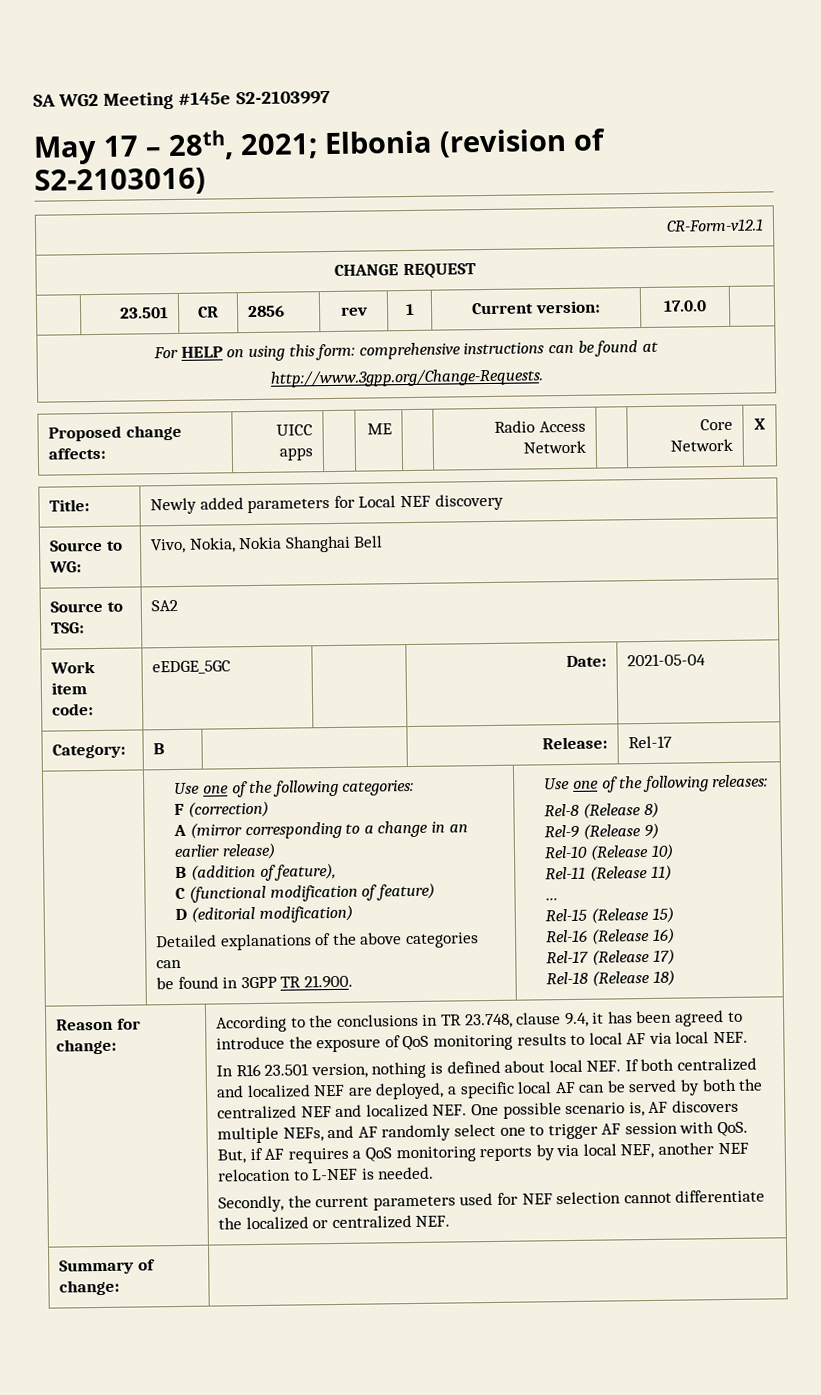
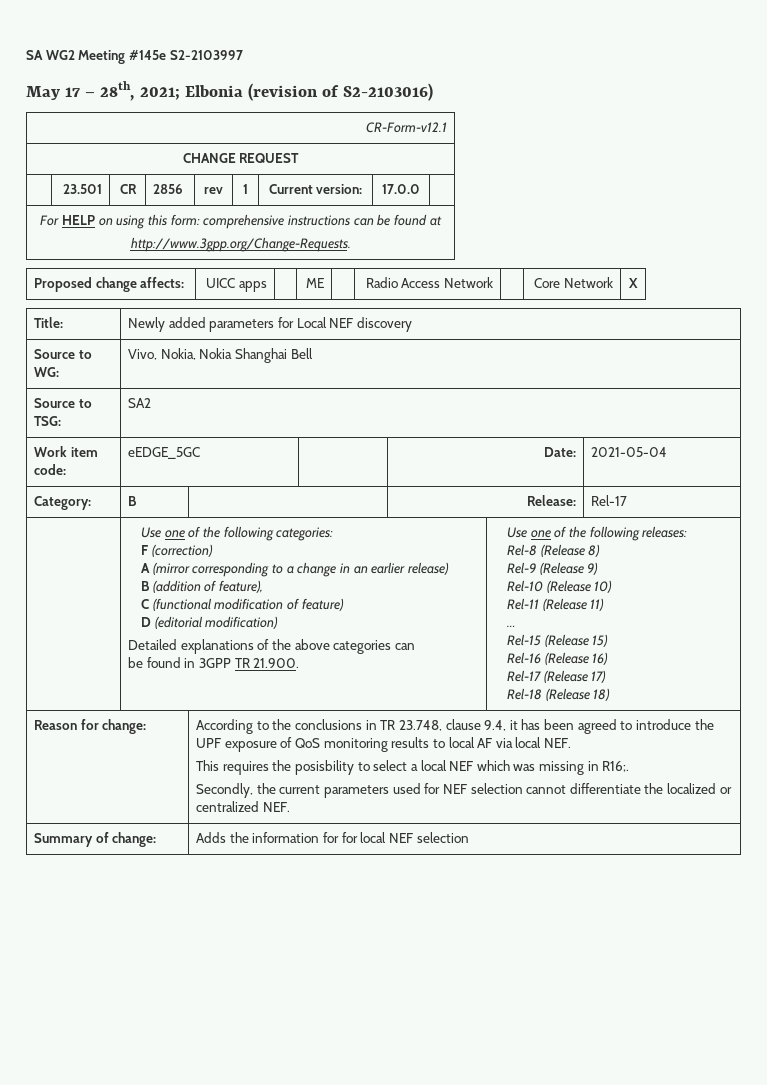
(313, 1042) none -> [195,738,221,748] UPF
[215,1057,758,1079] [215,1078,764,1100] [216,1099,739,1120] [216,1121,749,1144] [216,1142,749,1164] [216,1166,435,1182] In R16 23.501 version, nothing is defined about local NEF. If both centralized and localized NEF are deployed, a specific local AF can be served by both the centralized NEF and localized NEF. One possible scenario is, AF discovers multiple NEFs, and AF randomly select one to trigger AF session with QoS. But, if AF requires a QoS monitoring reports by via local NEF, another NEF relocation to L-NEF is needed. -> [195,760,630,775] This requires the posisbility to select a local NEF which was missing in R16;.
(120, 1287) none -> [195,832,469,843] Adds the information for for local NEF selection

